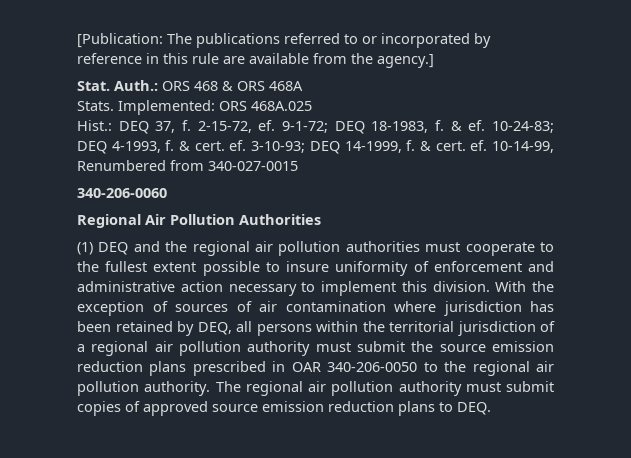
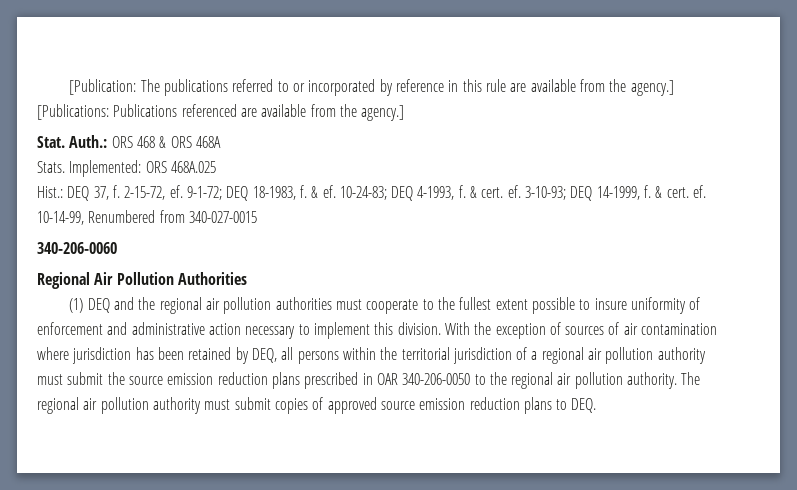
(434, 61) none -> [37,104,405,121] [Publications: Publications referenced are available from the agency.]

